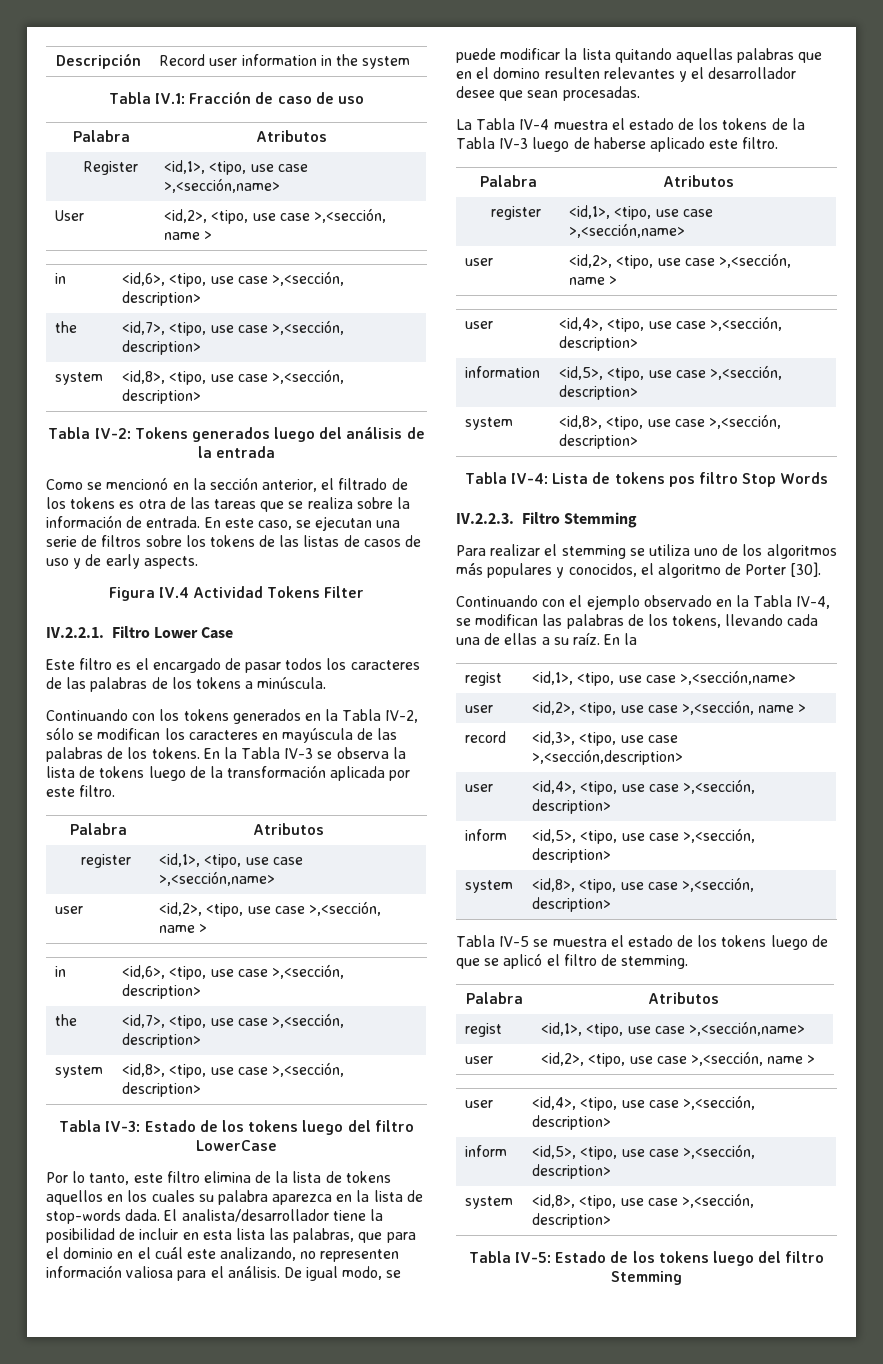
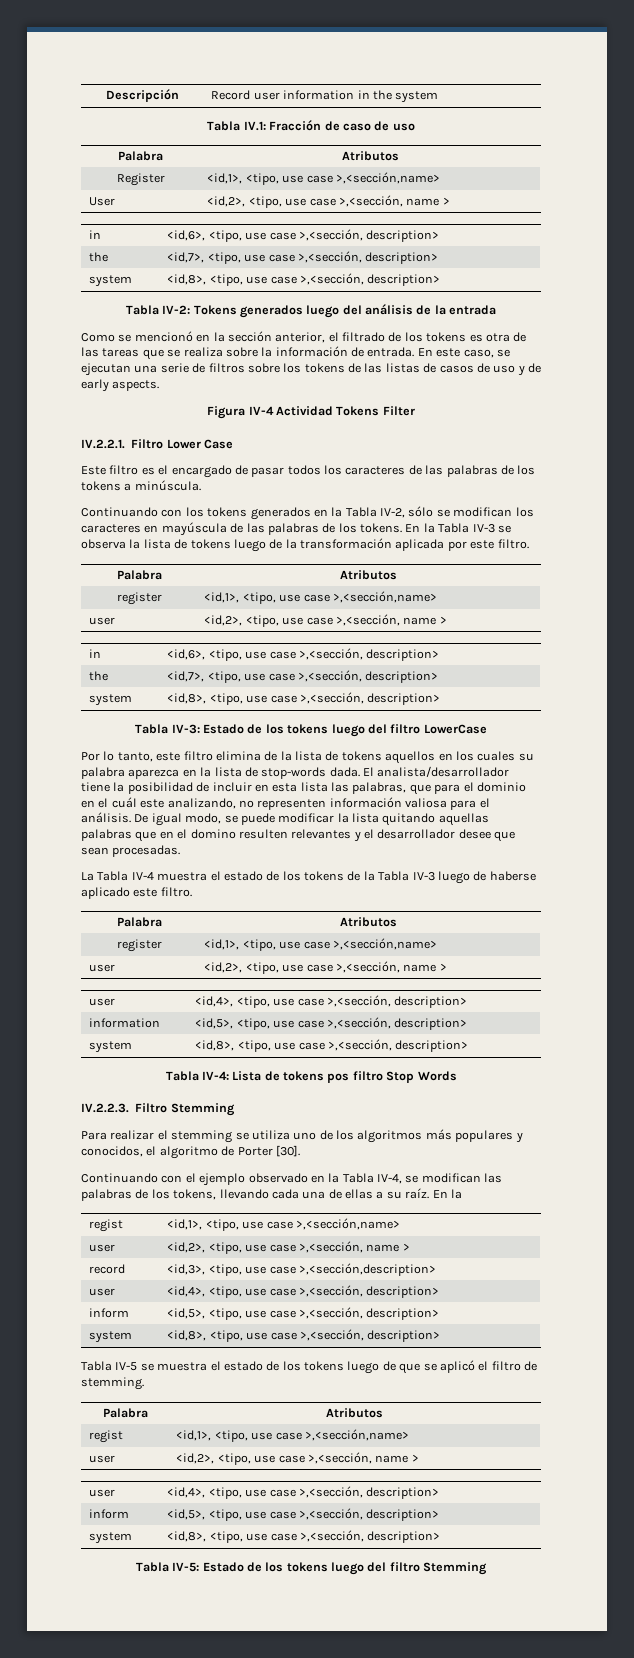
[158,587,189,598] IV.4 -> [248,406,274,415] IV-4

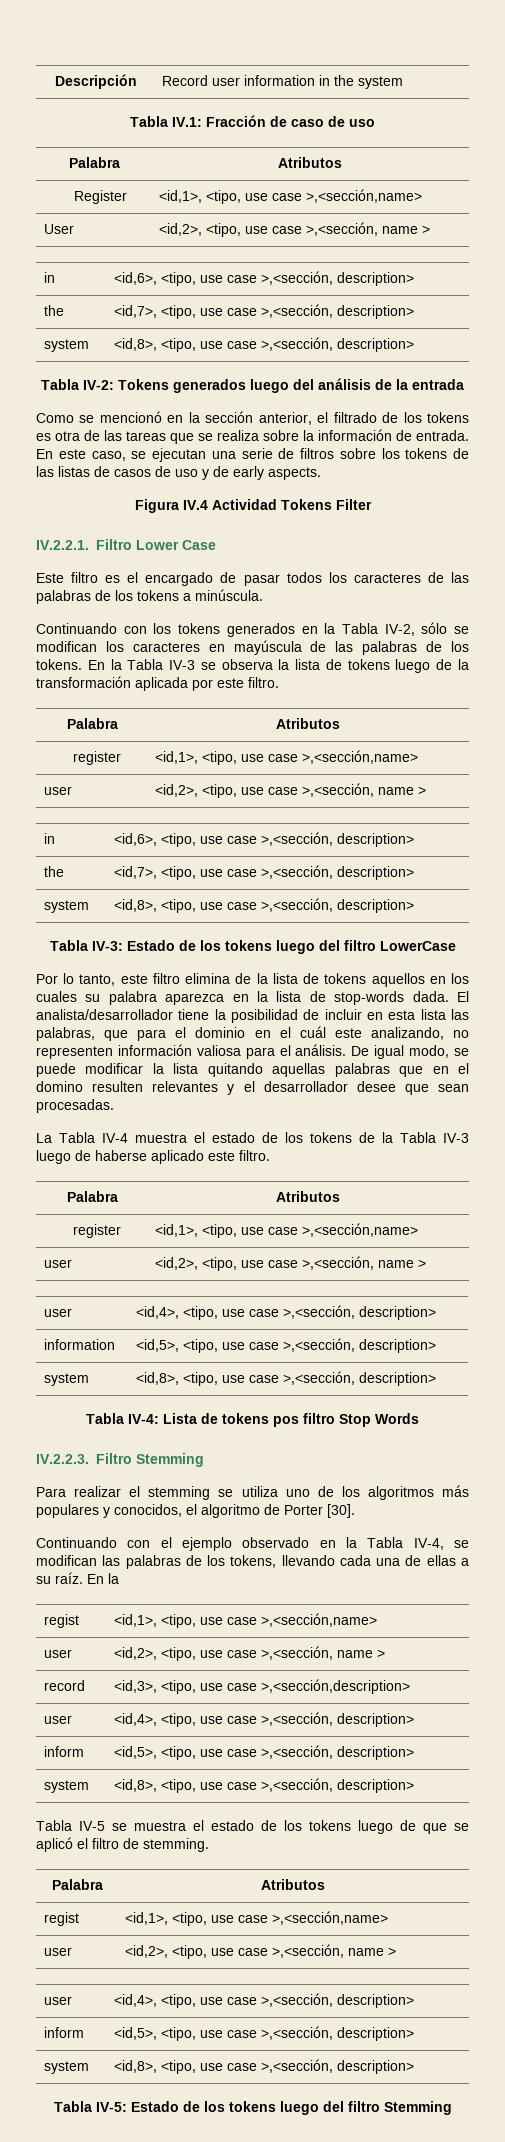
[248,406,274,415] IV-4 -> [182,500,208,510] IV.4

